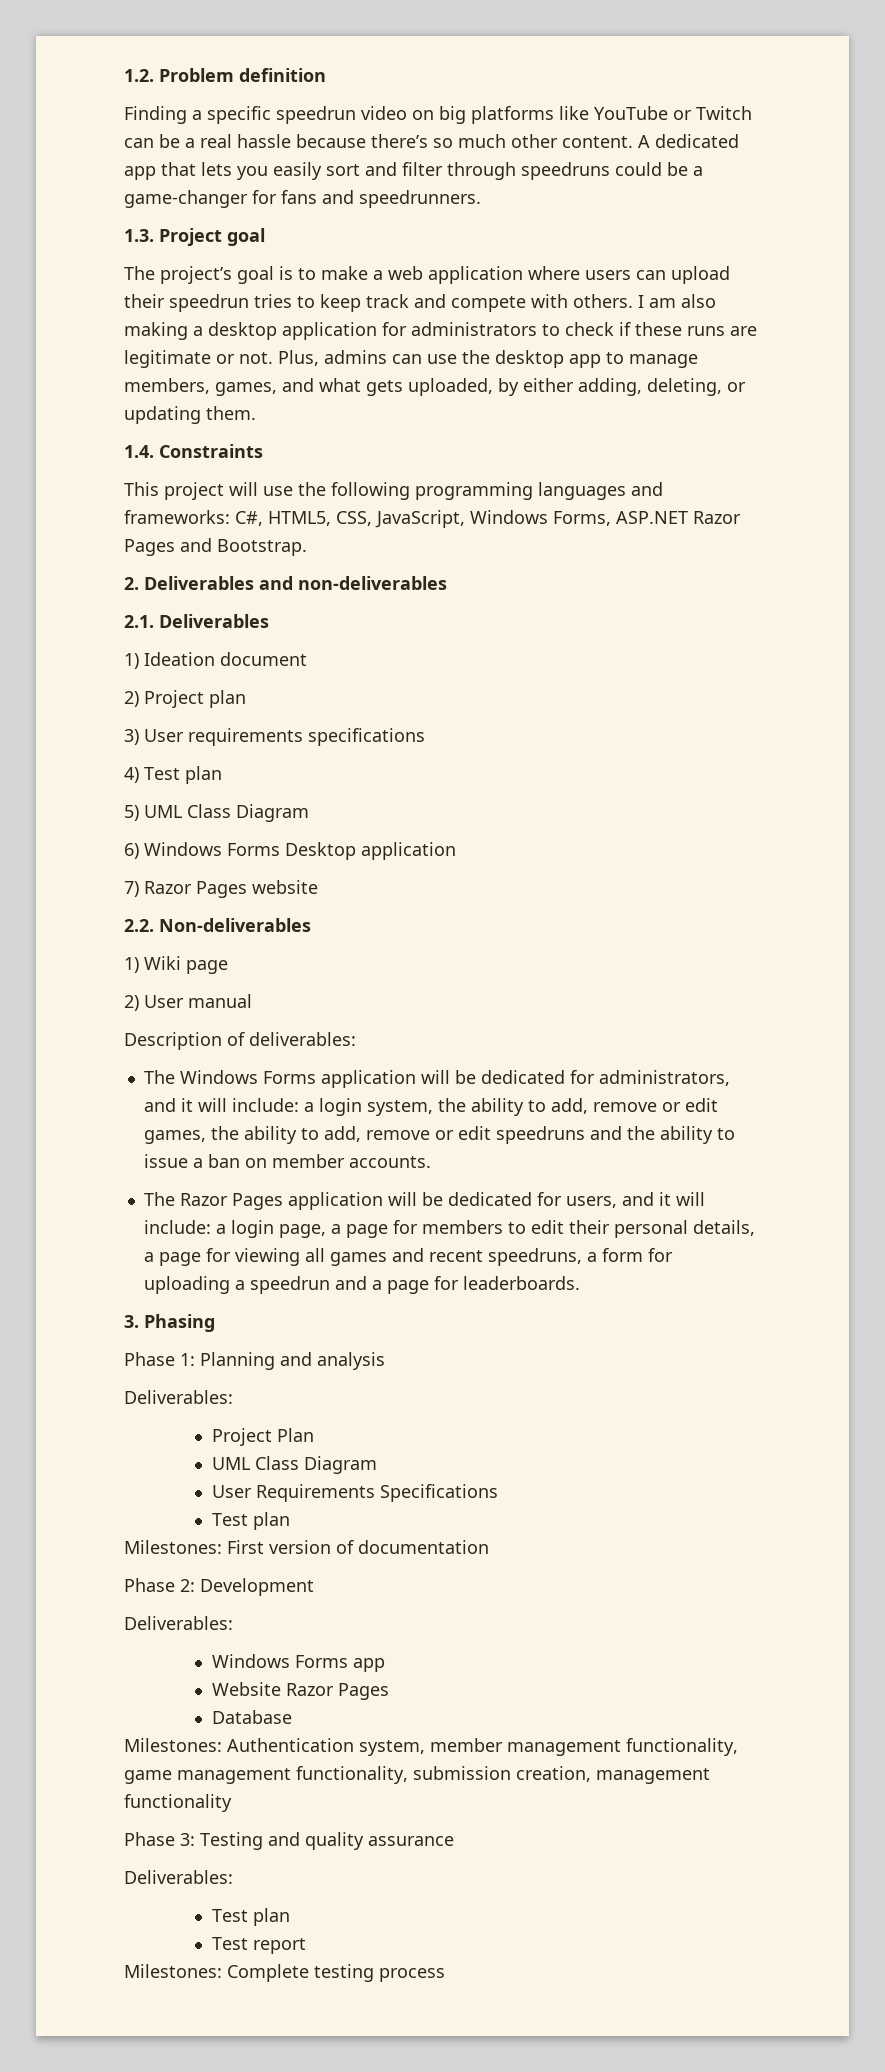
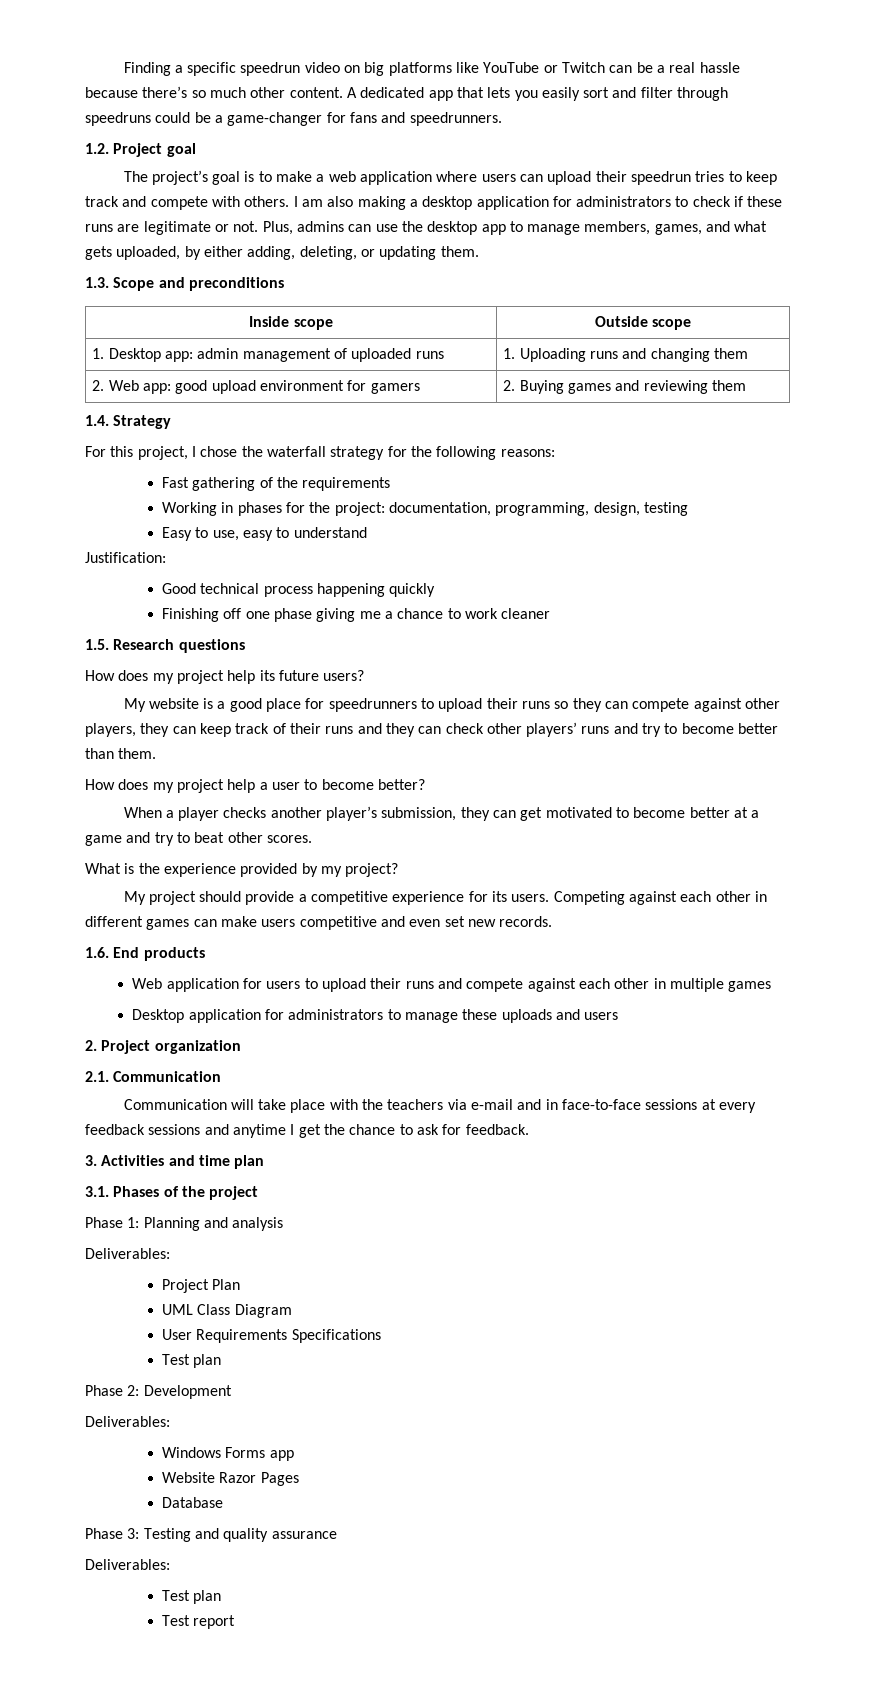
[124,68,326,82] 1.2. Problem definition // -> (123, 69) none
[124,229,154,242] 1.3. -> [85,143,109,154] 1.2.
[124,444,263,458] [124,482,663,500] [124,510,741,528] [124,538,307,556] [124,576,447,590] [124,614,269,628] [124,652,307,669] [124,690,246,708] [124,728,425,746] [124,766,222,784] [124,804,309,822] [124,842,456,860] [124,880,318,898] [124,918,311,932] [124,956,228,974] [124,994,252,1011] [124,1032,356,1050] [143,1070,730,1088] [143,1098,718,1116] [143,1126,735,1144] [143,1154,431,1168] [143,1192,705,1210] [143,1220,755,1238] [143,1248,673,1266] [143,1276,580,1294] [124,1314,215,1332] 1.4. Constraints // This project will use the following programming languages and frameworks: C#, HTML5, CSS, JavaScript, Windows Forms, ASP.NET Razor Pages and Bootstrap. // 2. Deliverables and non-deliverables // 2.1. Deliverables // 1) Ideation document // 2) Project plan // 3) User requirements specifications // 4) Test plan // 5) UML Class Diagram // 6) Windows Forms Desktop application // 7) Razor Pages website // 2.2. Non-deliverables // 1) Wiki page // 2) User manual // Description of deliverables: // The Windows Forms application will be dedicated for administrators, and it will include: a login system, the ability to add, remove or edit games, the ability to add, remove or edit speedruns and the ability to issue a ban on member accounts. // The Razor Pages application will be dedicated for users, and it will include: a login page, a page for members to edit their personal details, a page for viewing all games and recent speedruns, a form for uploading a speedrun and a page for leaderboards. // 3. Phasing -> [85,277,284,291] [249,316,333,330] [594,316,692,330] [92,348,444,362] [503,348,748,362] [92,380,420,394] [503,380,746,394] [85,415,172,429] [85,446,555,460] [162,477,391,491] [162,502,689,516] [162,527,367,541] [85,552,166,563] [162,583,436,597] [162,608,551,622] [85,639,245,653] [85,670,365,684] [123,698,780,712] [85,722,779,737] [85,748,157,759] [85,779,425,793] [123,806,760,821] [85,832,312,846] [85,863,399,877] [123,891,767,905] [85,916,553,930] [85,947,205,961] [132,978,772,992] [132,1009,619,1023] [85,1040,241,1054] [85,1071,222,1082] [123,1099,756,1113] [85,1124,529,1138] [85,1155,265,1169] [85,1186,259,1200] 1.3. Scope and preconditions // Inside scope | Outside scope // 1. Desktop app: admin management of uploaded runs | 1. Uploading runs and changing them // 2. Web app: good upload environment for gamers | 2. Buying games and reviewing them // 1.4. Strategy // For this project, I chose the waterfall strategy for the following reasons: // Fast gathering of the requirements // Working in phases for the project: documentation, programming, design, testing // Easy to use, easy to understand // Justification: // Good technical process happening quickly // Finishing off one phase giving me a chance to work cleaner // 1.5. Research questions // How does my project help its future users? // My website is a good place for speedrunners to upload their runs so they can compete against other players, they can keep track of their runs and they can check other players’ runs and try to become better than them. // How does my project help a user to become better? // When a player checks another player’s submission, they can get motivated to become better at a game and try to beat other scores. // What is the experience provided by my project? // My project should provide a competitive experience for its users. Competing against each other in different games can make users competitive and even set new records. // 1.6. End products // Web application for users to upload their runs and compete against each other in multiple games // Desktop application for administrators to manage these uploads and users // 2. Project organization // 2.1. Communication // Communication will take place with the teachers via e-mail and in face-to-face sessions at every feedback sessions and anytime I get the chance to ask for feedback. // 3. Activities and time plan // 3.1. Phases of the project
[124,1540,489,1554] // Milestones: First version of documentation -> (222, 1361) none
[124,1738,738,1756] [124,1766,710,1784] [124,1794,232,1812] // Milestones: Authentication system, member management functionality, game management functionality, submission creation, management functionality -> (224, 1502) none
[124,1964,445,1982] // Milestones: Complete testing process -> (236, 1622) none

